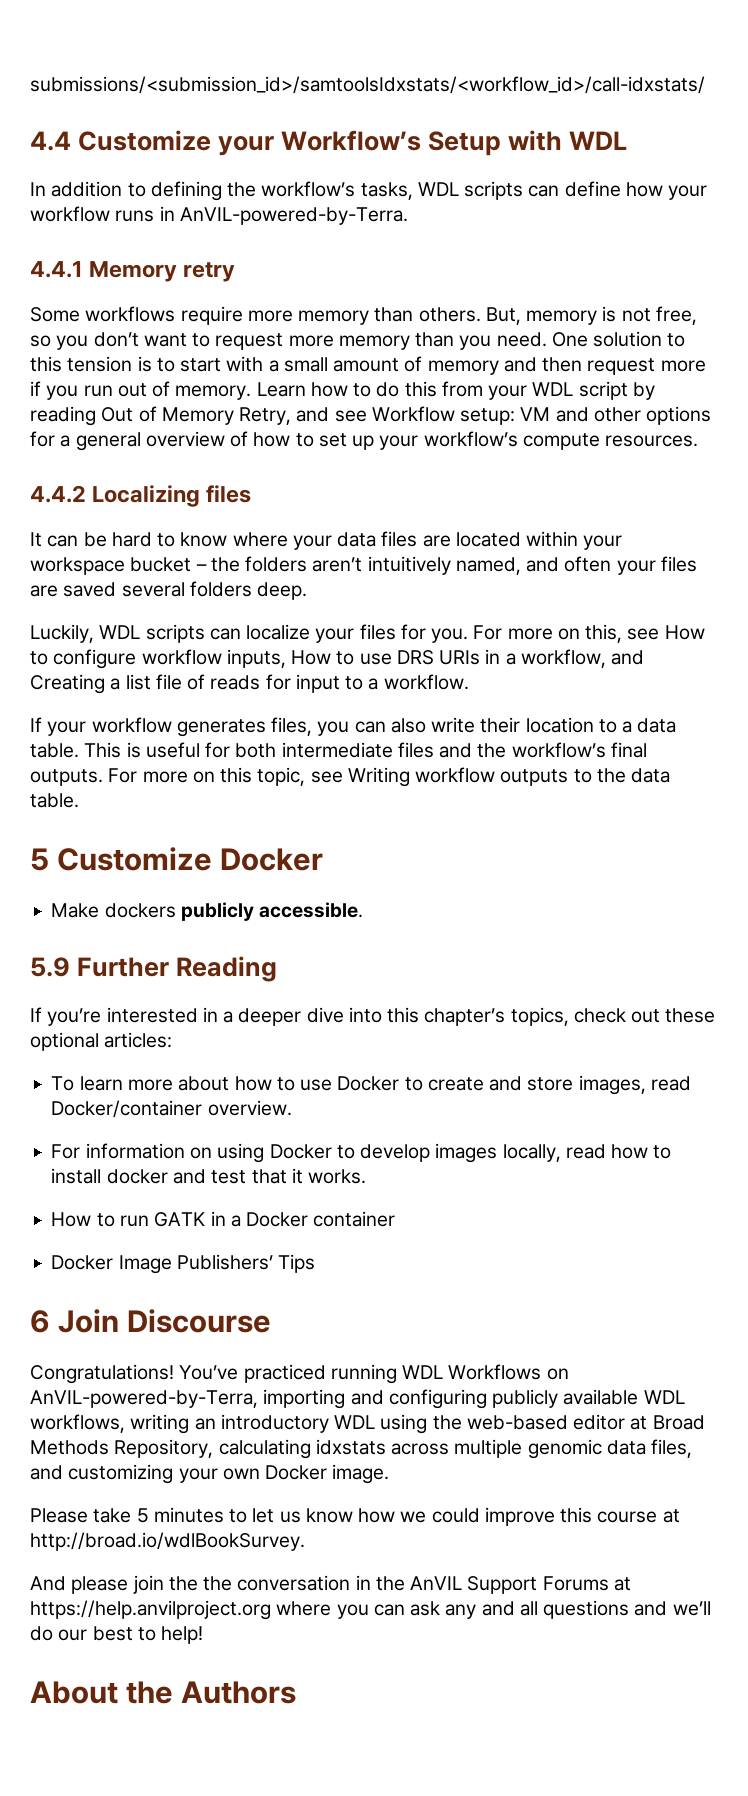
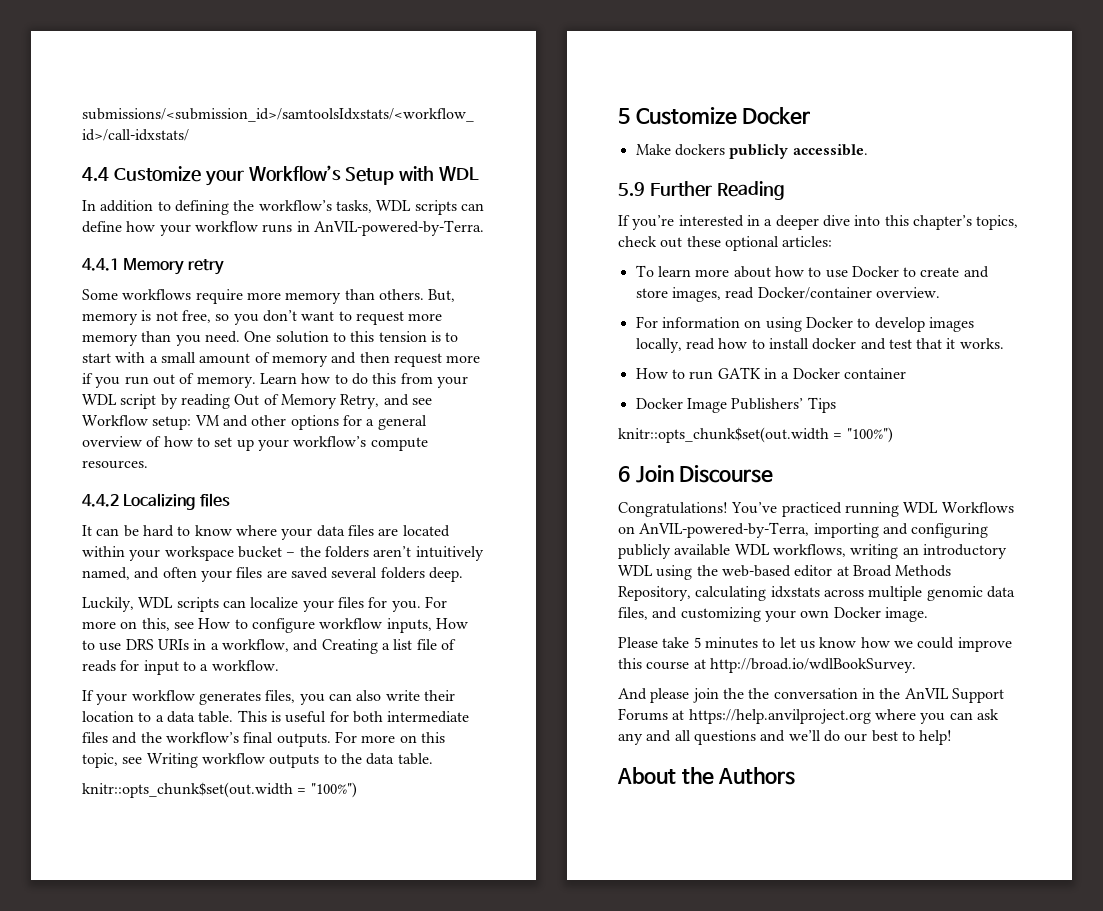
(79, 800) none -> [82,782,357,798] // knitr::opts_chunk$set(out.width = "100%")
(316, 1263) none -> [618,427,893,443] // knitr::opts_chunk$set(out.width = "100%")

